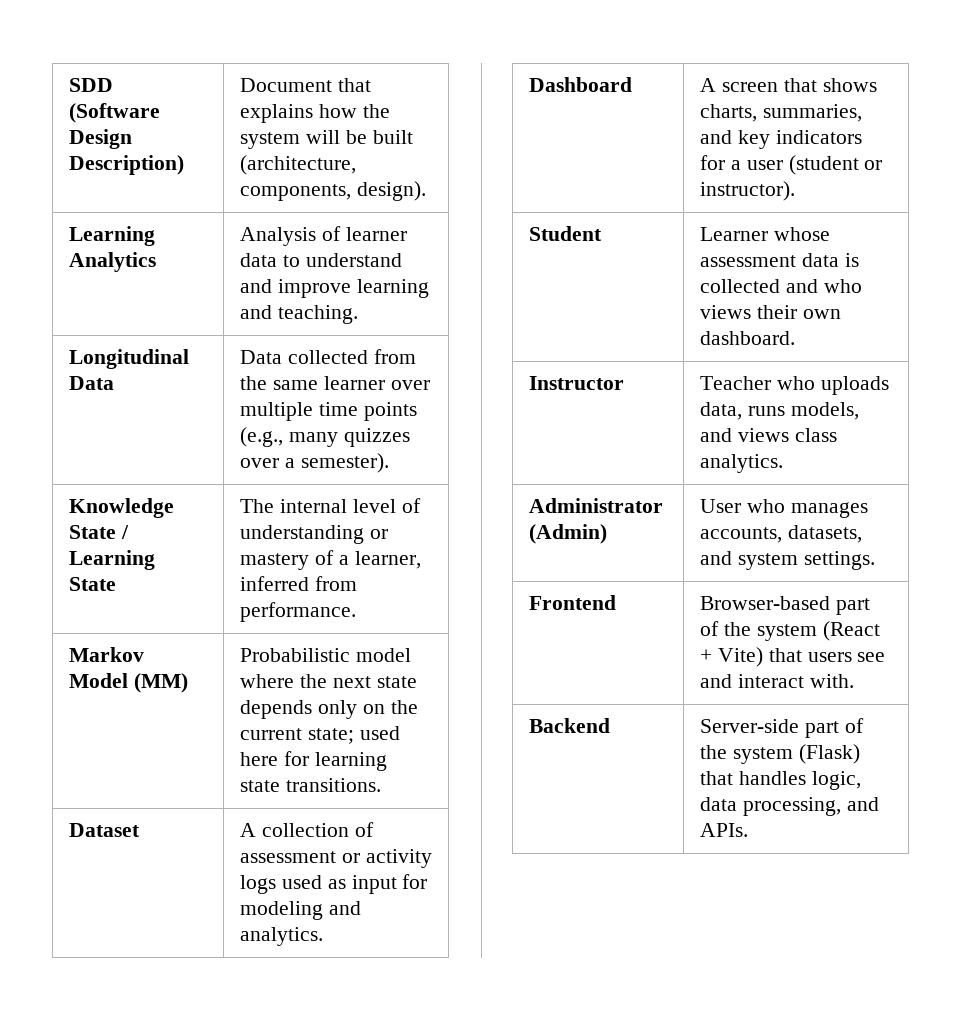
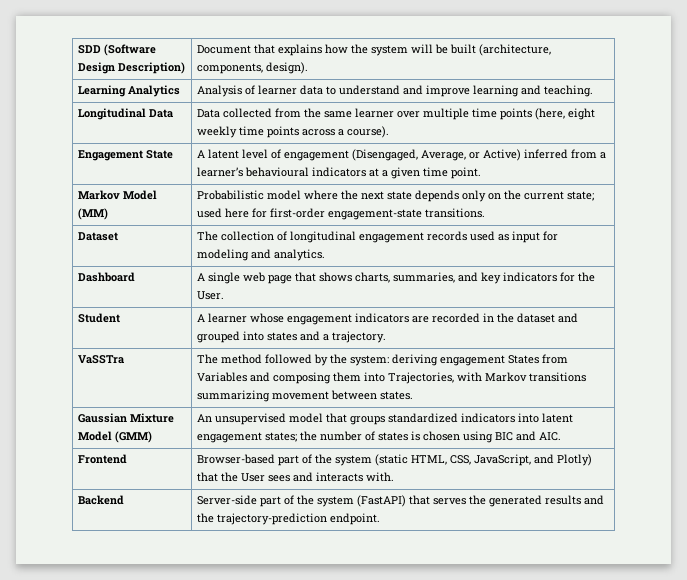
[240,427,410,447] [240,453,389,473] [69,498,175,518] [69,525,129,539] [69,550,156,570] [69,577,117,591] [240,498,421,513] [240,525,388,544] [240,550,421,570] [240,576,357,591] [240,602,357,622] (e.g., many quizzes over a semester). // Knowledge State / Learning State | The internal level of understanding or mastery of a learner, inferred from performance. -> [534,108,595,120] [196,126,389,138] [77,150,173,161] [196,149,606,161] [196,167,481,179] (here, eight weekly time points across a course). // Engagement State | A latent level of engagement (Disengaged, Average, or Active) inferred from a learner’s behavioural indicators at a given time point.
[314,752,387,771] [240,780,281,792] learning state -> [269,208,422,220] first-order engagement-state
[240,823,257,837] A -> [196,231,218,241] The
[240,849,432,868] [240,875,277,894] assessment or activity logs -> [289,231,467,243] longitudinal engagement records
[721,82,778,92] screen -> [207,272,292,284] single web page
[730,155,883,175] [700,181,796,201] [529,226,603,241] [700,227,830,241] [700,253,859,267] [700,279,862,293] [700,305,841,319] [700,331,796,345] [529,376,625,390] [700,376,889,395] [700,402,859,420] [700,428,837,442] [700,454,784,473] [529,498,664,513] [529,524,608,544] [700,499,868,518] [700,525,862,543] [700,551,875,570] a user (student or instructor). // Student | Learner whose assessment data is collected and who views their own dashboard. // Instructor | Teacher who uploads data, runs models, and views class analytics. // Administrator (Admin) | User who manages accounts, datasets, and system settings. -> [577,272,595,282] [196,291,224,300] [77,313,120,323] [196,313,578,325] [196,331,386,343] [77,355,124,364] [196,354,568,366] [196,372,586,384] [196,390,413,402] [77,413,174,423] [77,431,152,443] [196,413,573,425] [196,431,561,443] the User. // Student | A learner whose engagement indicators are recorded in the dataset and grouped into states and a trajectory. // VaSSTra | The method followed by the system: deriving engagement States from Variables and composing them into Trajectories, with Markov transitions summarizing movement between states. // Gaussian Mixture Model (GMM) | An unsupervised model that groups standardized indicators into latent engagement states; the number of states is chosen using BIC and AIC.
[822,621,880,641] [700,647,886,667] [700,674,804,688] (React + Vite) that users see and interact -> [374,454,592,466] [196,472,363,482] (static HTML, CSS, JavaScript, and Plotly) that the User sees and interacts
[798,744,860,764] [700,771,861,790] [700,797,879,816] [700,823,749,837] (Flask) that handles logic, data processing, and APIs. -> [356,495,604,507] [196,513,380,525] (FastAPI) that serves the generated results and the trajectory-prediction endpoint.

